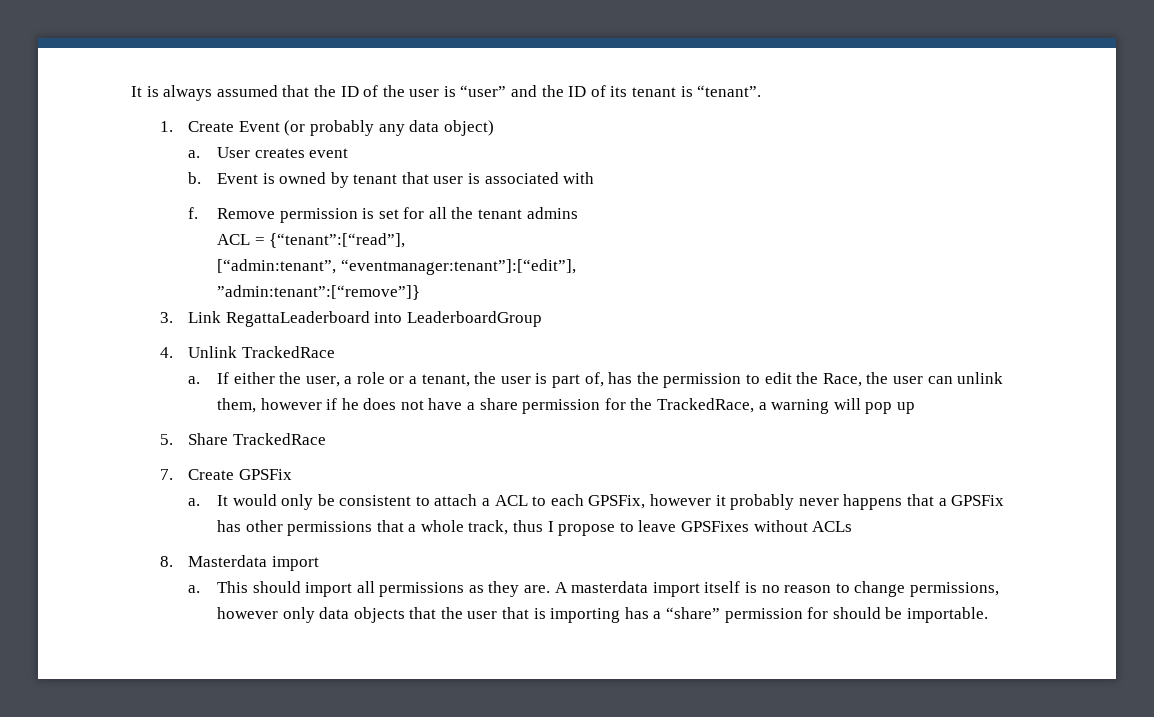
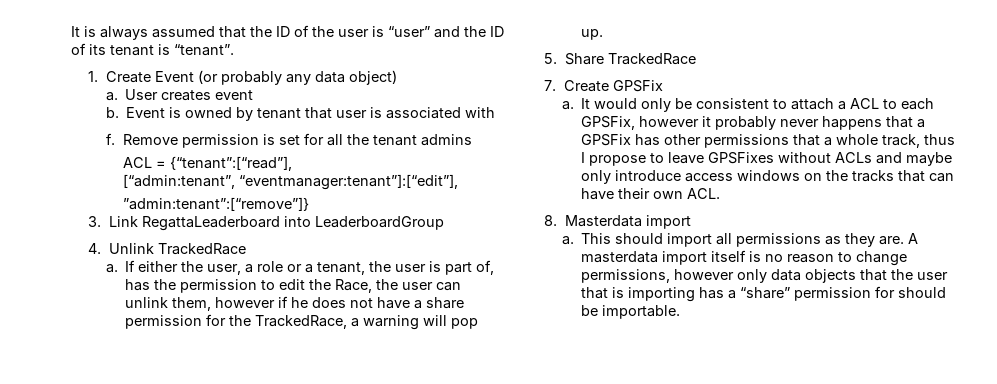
[896,402,915,414] up -> [581,29,604,40] up.
(853, 526) none -> [876,152,953,166] [581,170,955,184] [581,188,721,200] and maybe only introduce access windows on the tracks that can have their own ACL.

